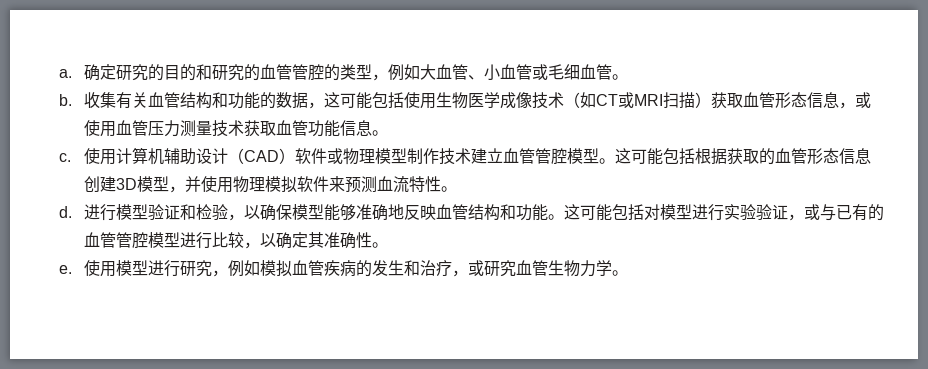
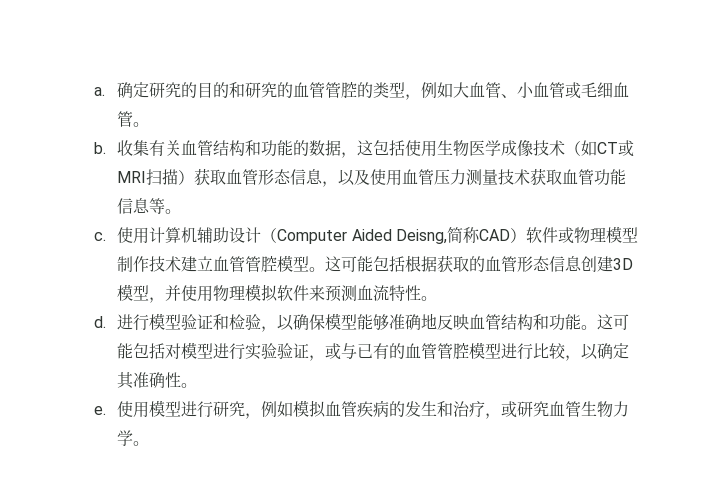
[340,92,373,109] 可能 -> (374, 148) none
[855,92,872,108] 或 -> [338,169,371,186] 以及
(373, 128) none -> [149,198,166,214] 等
(245, 156) none -> [277,227,480,244] Computer Aided Deisng,简称

